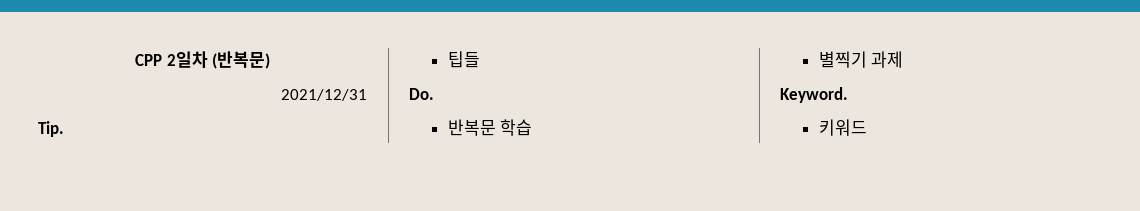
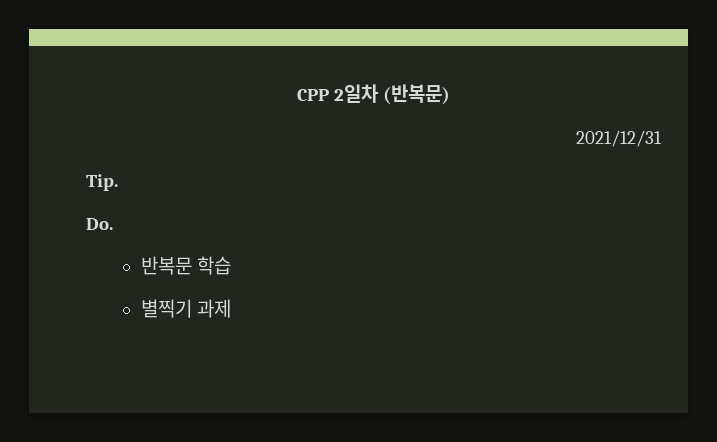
[447,51,480,68] // 팁들 -> (118, 182) none
[780,87,848,103] [818,119,867,136] // Keyword. // 키워드 -> (231, 308) none

